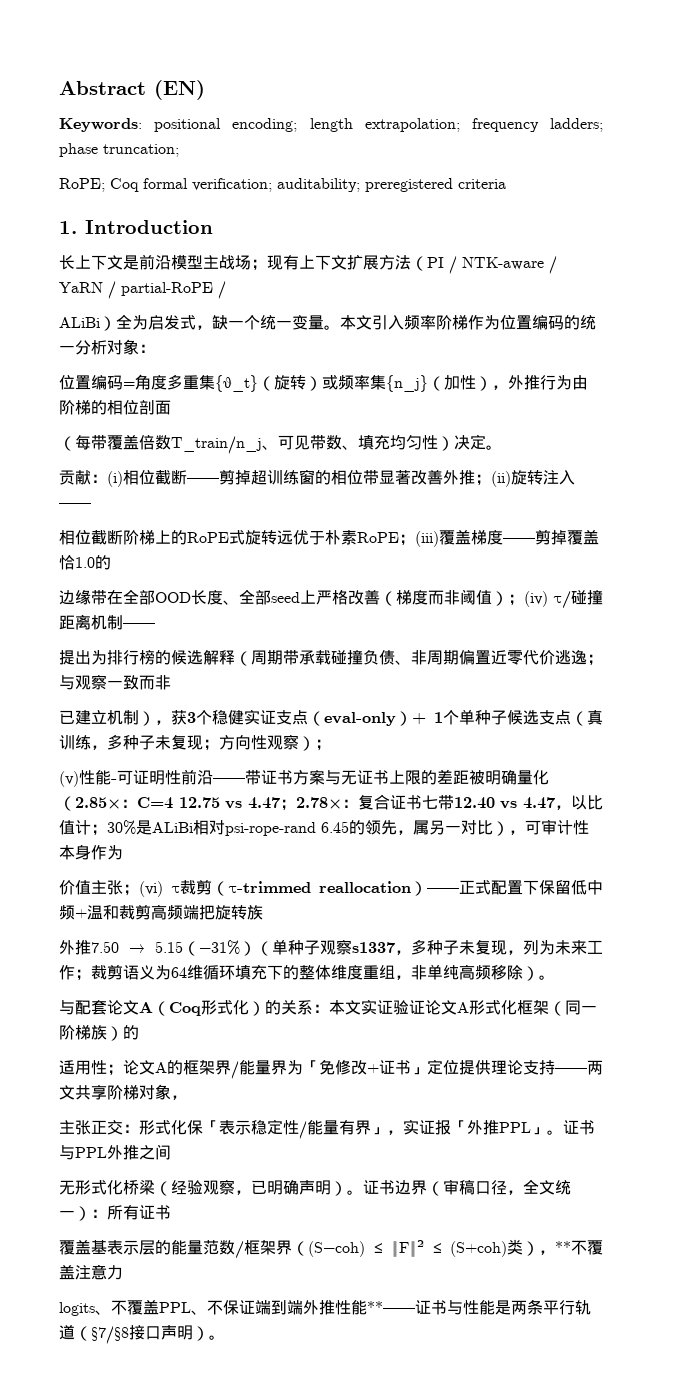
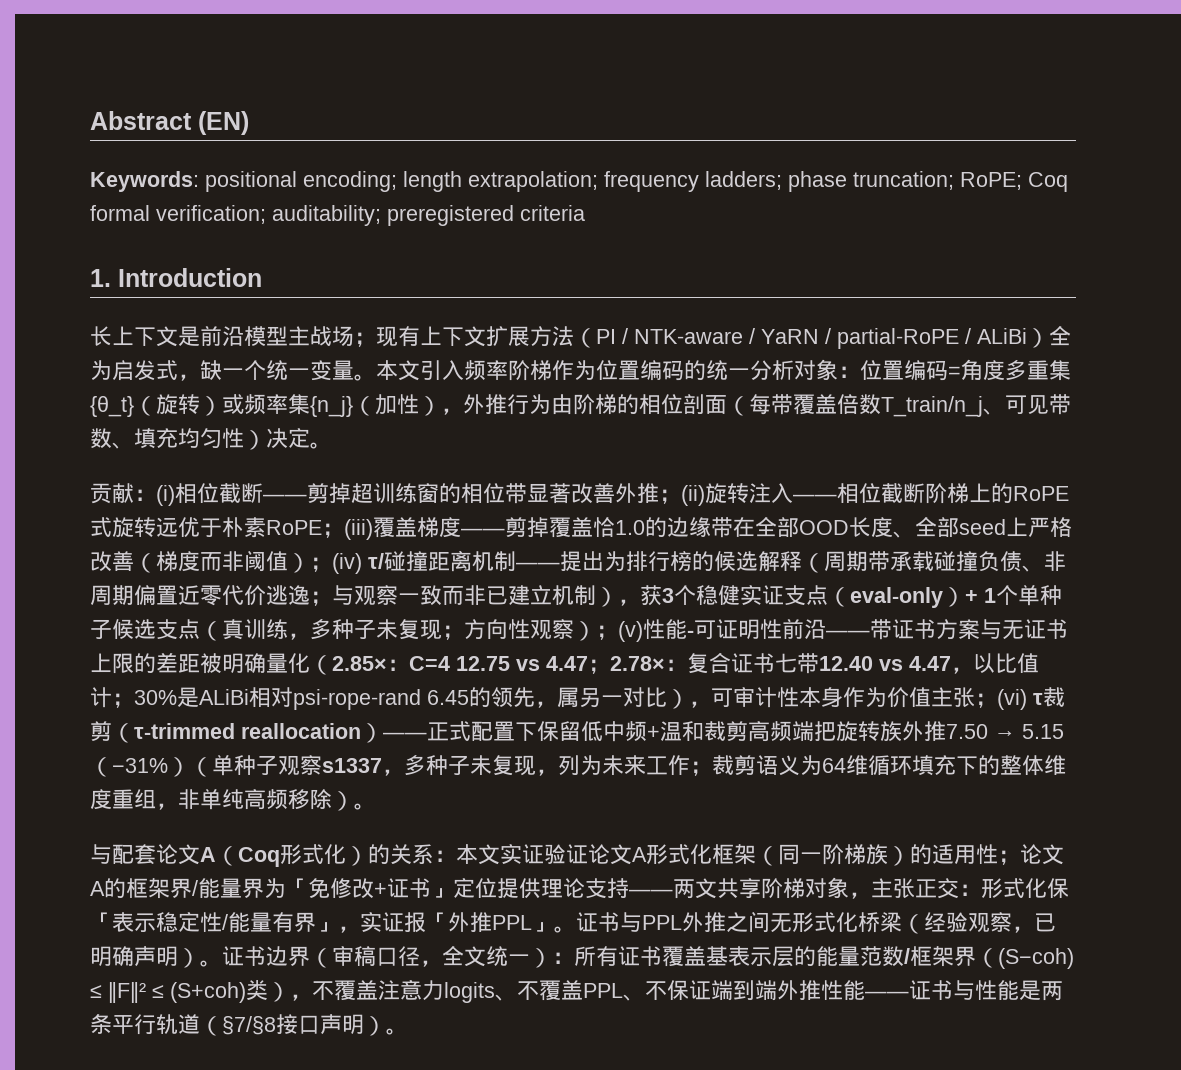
(179, 150) // -> (954, 180) none
(226, 290) // -> (971, 336) none
(155, 348) // -> (860, 372) none
(171, 407) // -> (727, 404) none
(91, 505) // -> (837, 497) none
(111, 562) // -> (667, 527) none
(155, 625) // -> (560, 565) none
(171, 682) // -> (486, 595) none
(331, 745) // -> (618, 632) none
(123, 852) // -> (887, 697) none
(263, 912) // -> (902, 731) none
(139, 1032) // -> (932, 854) none
(187, 1097) // -> (871, 895) none
(171, 1152) // -> (770, 922) none
(171, 1212) // -> (662, 956) none
[555,1241,571,1253] ** -> (312, 997) none
(123, 1272) // -> (444, 990) none
[367,1301,415,1313] **—— -> [865,991,909,998] ——

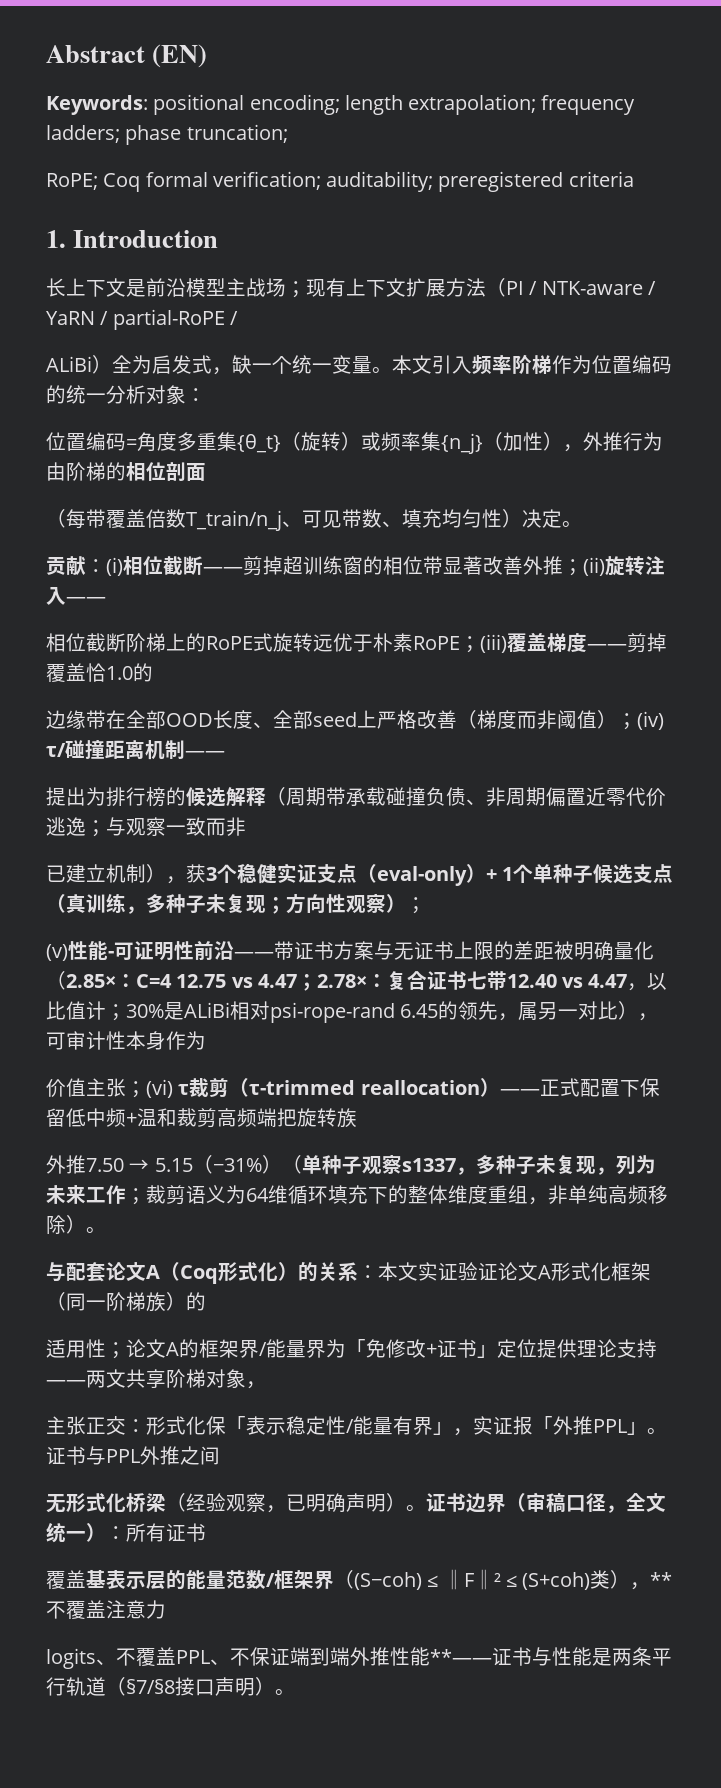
(954, 180) none -> (288, 133) //
(971, 336) none -> (238, 318) //
(860, 372) none -> (206, 395) //
(727, 404) none -> (206, 472) //
(837, 497) none -> (106, 600) //
(667, 527) none -> (153, 672) //
(560, 565) none -> (225, 754) //
(486, 595) none -> (246, 826) //
(618, 632) none -> (426, 905) //
(887, 697) none -> (206, 1040) //
(902, 731) none -> (357, 1118) //
(932, 854) none -> (206, 1301) //
(871, 895) none -> (266, 1385) //
(770, 922) none -> (220, 1455) //
(662, 956) none -> (206, 1532) //
(312, 997) none -> [650,1572,673,1587] **
(444, 990) none -> (166, 1609) //
[865,991,909,998] —— -> [430,1649,492,1664] **——

